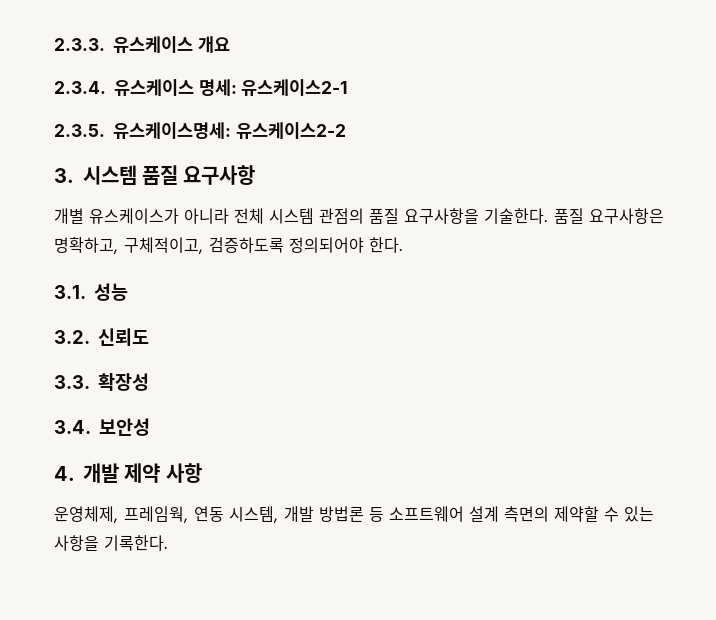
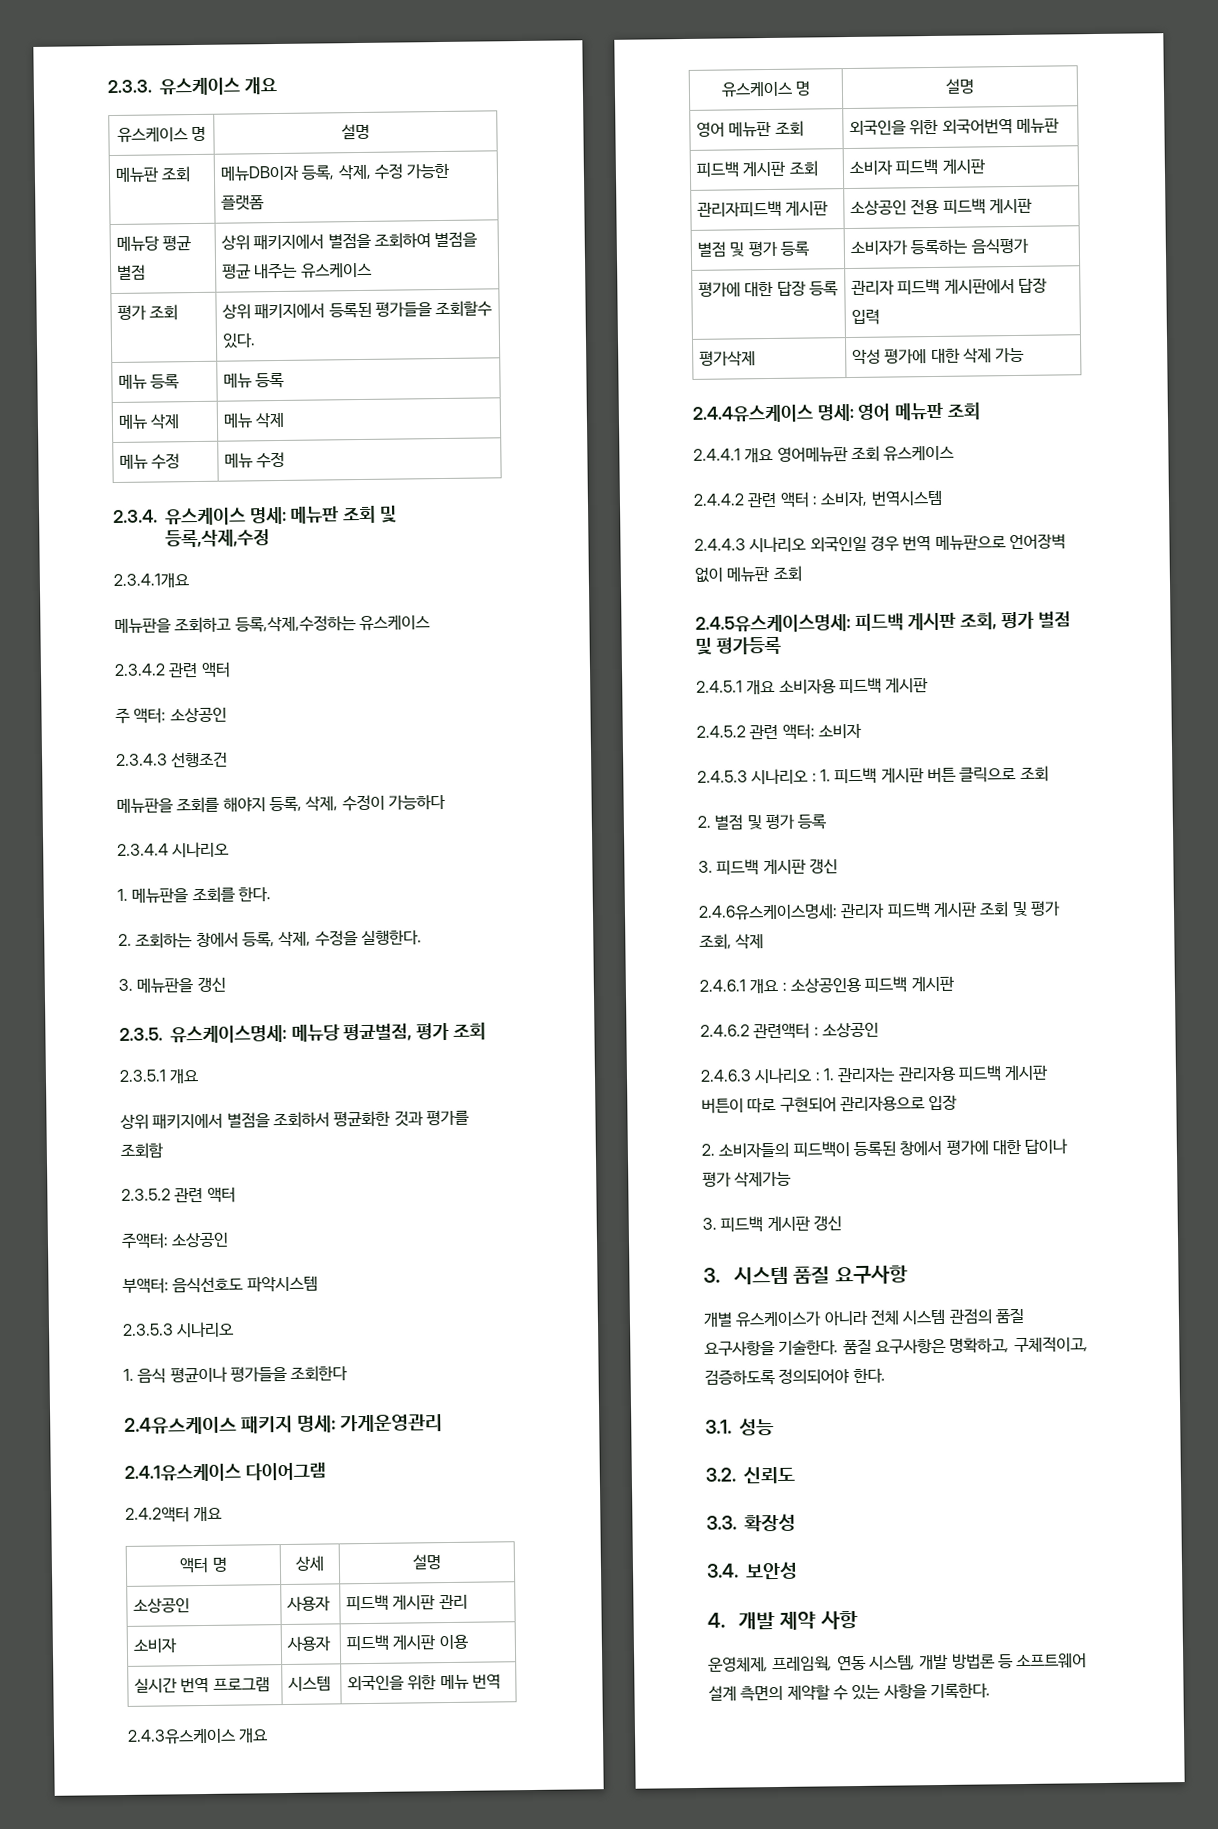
[54,79,349,96] [54,122,346,139] // 2.3.4. 유스케이스 명세: 유스케이스2-1 // 2.3.5. 유스케이스명세: 유스케이스2-2 -> [116,126,207,143] [341,123,370,140] [115,166,192,183] [220,162,451,182] [221,195,266,211] [116,235,193,252] [117,264,147,280] [221,231,479,250] [222,261,372,280] [117,304,179,321] [222,300,493,319] [222,333,257,349] [118,374,181,390] [223,372,286,389] [118,414,181,430] [223,412,286,429] [119,453,181,470] [224,451,286,469] [113,505,397,526] [165,529,270,548] [113,573,189,589] [114,614,430,635] [114,661,231,678] [115,707,227,725] [116,751,229,768] [116,793,446,815] [117,841,230,858] [117,886,271,904] [118,929,422,949] [118,976,226,994] [119,1022,486,1044] [119,1069,200,1084] [120,1109,470,1129] [120,1142,164,1159] [121,1186,236,1203] [121,1232,230,1249] [122,1275,318,1294] [122,1321,235,1338] [123,1365,349,1384] [124,1414,443,1435] [124,1462,326,1482] [125,1506,223,1523] [179,1556,228,1574] [295,1555,324,1571] [412,1554,441,1570] [133,1598,191,1613] [286,1596,332,1611] [346,1594,468,1612] [133,1638,178,1653] [286,1636,332,1651] [346,1634,469,1652] [134,1677,270,1694] [288,1675,332,1691] [347,1674,502,1691] [127,1727,269,1745] [720,80,812,98] [945,78,974,94] [696,120,804,138] [849,118,1061,136] [696,160,818,178] [849,158,986,176] [697,200,830,218] [850,197,1034,215] [697,240,811,257] [850,237,1029,256] [698,280,840,297] [851,277,1049,296] [851,309,881,325] [699,350,757,367] [852,347,1026,365] [692,402,980,423] [693,444,955,463] [693,489,943,508] [694,533,1066,553] [694,565,802,583] [695,611,1071,633] [695,636,781,655] [696,677,930,695] [696,723,862,740] [697,765,1049,785] [697,813,828,830] [698,858,838,876] [698,900,1061,921] [699,933,765,950] [699,975,955,994] [700,1022,879,1040] [700,1064,1050,1084] [701,1094,959,1114] [701,1138,1069,1158] [702,1171,793,1188] [702,1215,842,1233] // 유스케이스 명 | 설명 // 메뉴판 조회 | 메뉴DB이자 등록, 삭제, 수정 가능한 플랫폼 // 메뉴당 평균 별점 | 상위 패키지에서 별점을 조회하여 별점을 평균 내주는 유스케이스 // 평가 조회 | 상위 패키지에서 등록된 평가들을 조회할수 있다. // 메뉴 등록 | 메뉴 등록 // 메뉴 삭제 | 메뉴 삭제 // 메뉴 수정 | 메뉴 수정 // 2.3.4. 유스케이스 명세: 메뉴판 조회 및 등록,삭제,수정 // 2.3.4.1개요 // 메뉴판을 조회하고 등록,삭제,수정하는 유스케이스 // 2.3.4.2 관련 액터 // 주 액터: 소상공인 // 2.3.4.3 선행조건 // 메뉴판을 조회를 해야지 등록, 삭제, 수정이 가능하다 // 2.3.4.4 시나리오 // 1. 메뉴판을 조회를 한다. // 2. 조회하는 창에서 등록, 삭제, 수정을 실행한다. // 3. 메뉴판을 갱신 // 2.3.5. 유스케이스명세: 메뉴당 평균별점, 평가 조회 // 2.3.5.1 개요 // 상위 패키지에서 별점을 조회하서 평균화한 것과 평가를 조회함 // 2.3.5.2 관련 액터 // 주액터: 소상공인 // 부액터: 음식선호도 파악시스템 // 2.3.5.3 시나리오 // 1. 음식 평균이나 평가들을 조회한다 // 2.4유스케이스 패키지 명세: 가게운영관리 // 2.4.1유스케이스 다이어그램 // 2.4.2액터 개요 // 액터 명 | 상세 | 설명 // 소상공인 | 사용자 | 피드백 게시판 관리 // 소비자 | 사용자 | 피드백 게시판 이용 // 실시간 번역 프로그램 | 시스템 | 외국인을 위한 메뉴 번역 // 2.4.3유스케이스 개요 // 유스케이스 명 | 설명 // 영어 메뉴판 조회 | 외국인을 위한 외국어번역 메뉴판 // 피드백 게시판 조회 | 소비자 피드백 게시판 // 관리자피드백 게시판 | 소상공인 전용 피드백 게시판 // 별점 및 평가 등록 | 소비자가 등록하는 음식평가 // 평가에 대한 답장 등록 | 관리자 피드백 게시판에서 답장 입력 // 평가삭제 | 악성 평가에 대한 삭제 가능 // 2.4.4유스케이스 명세: 영어 메뉴판 조회 // 2.4.4.1 개요 영어메뉴판 조회 유스케이스 // 2.4.4.2 관련 액터 : 소비자, 번역시스템 // 2.4.4.3 시나리오 외국인일 경우 번역 메뉴판으로 언어장벽 없이 메뉴판 조회 // 2.4.5유스케이스명세: 피드백 게시판 조회, 평가 별점 및 평가등록 // 2.4.5.1 개요 소비자용 피드백 게시판 // 2.4.5.2 관련 액터: 소비자 // 2.4.5.3 시나리오 : 1. 피드백 게시판 버튼 클릭으로 조회 // 2. 별점 및 평가 등록 // 3. 피드백 게시판 갱신 // 2.4.6유스케이스명세: 관리자 피드백 게시판 조회 및 평가 조회, 삭제 // 2.4.6.1 개요 : 소상공인용 피드백 게시판 // 2.4.6.2 관련액터 : 소상공인 // 2.4.6.3 시나리오 : 1. 관리자는 관리자용 피드백 게시판 버튼이 따로 구현되어 관리자용으로 입장 // 2. 소비자들의 피드백이 등록된 창에서 평가에 대한 답이나 평가 삭제가능 // 3. 피드백 게시판 갱신

